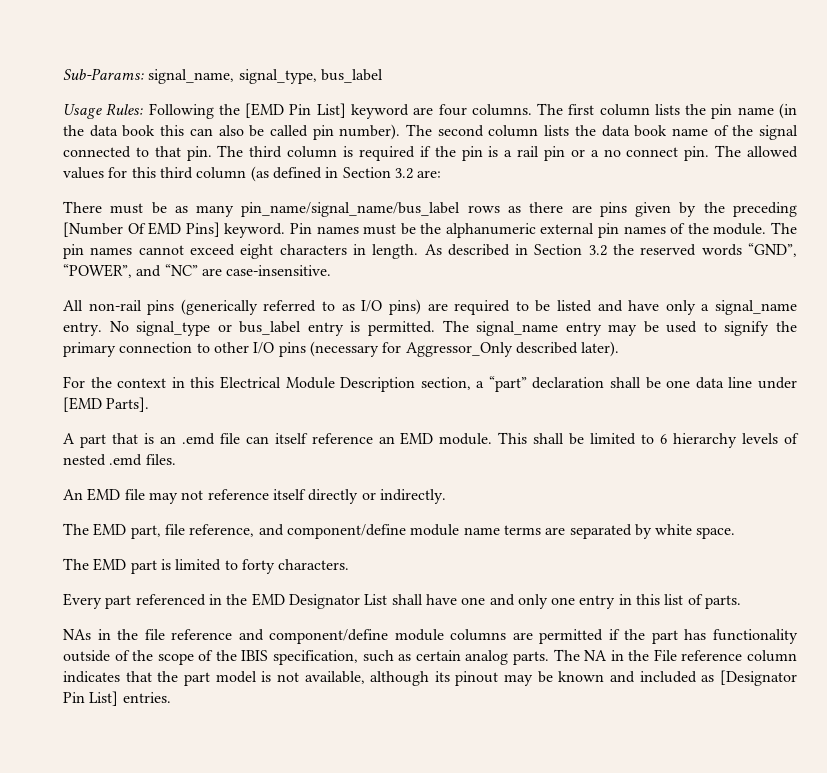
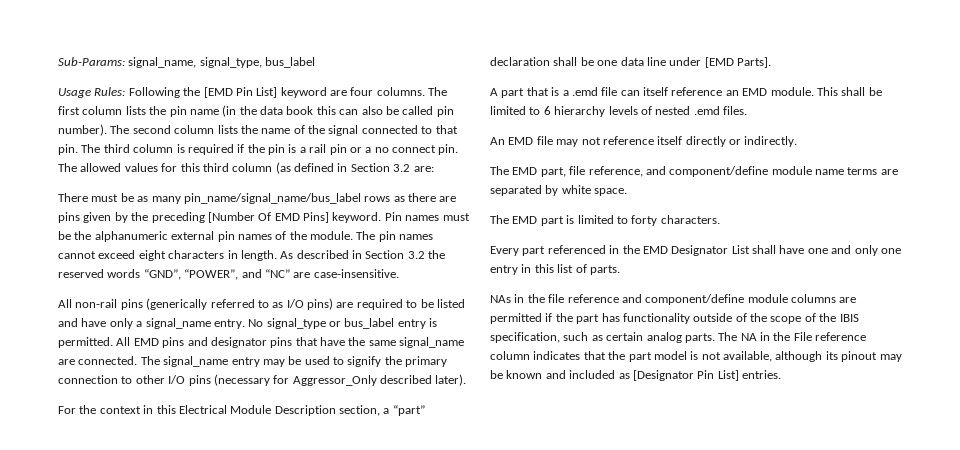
[601,125,668,137] data book -> (258, 129) none
(435, 328) none -> [116,337,465,348] [58,356,138,365] All EMD pins and designator pins that have the same signal_name are connected.
[159,436,176,444] an -> [562,90,569,96] a

